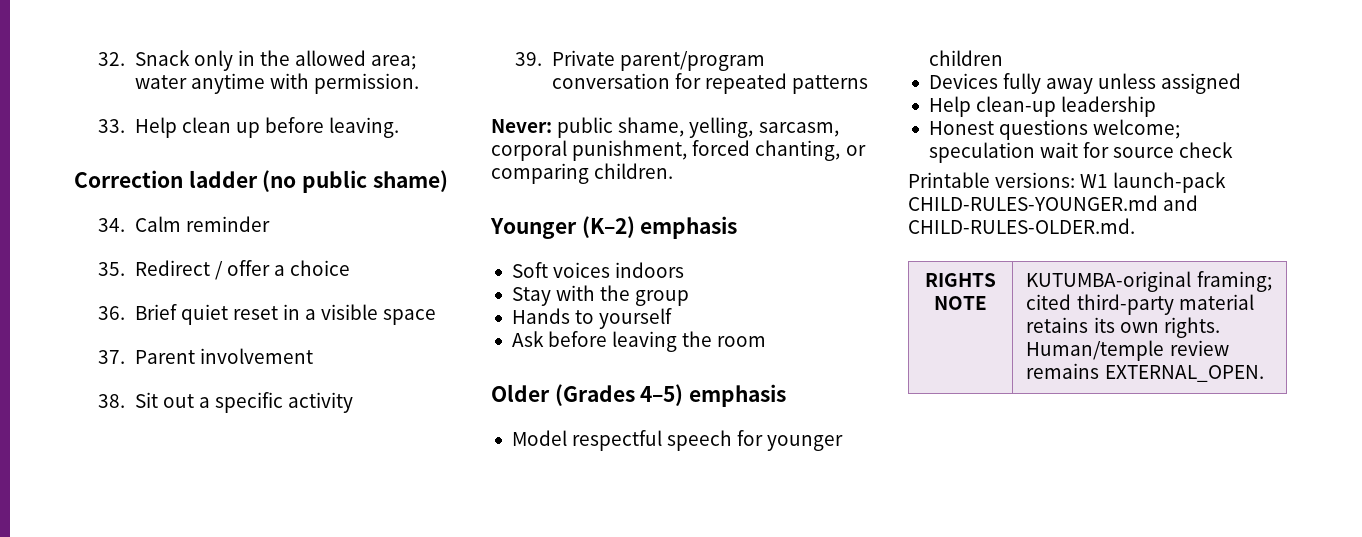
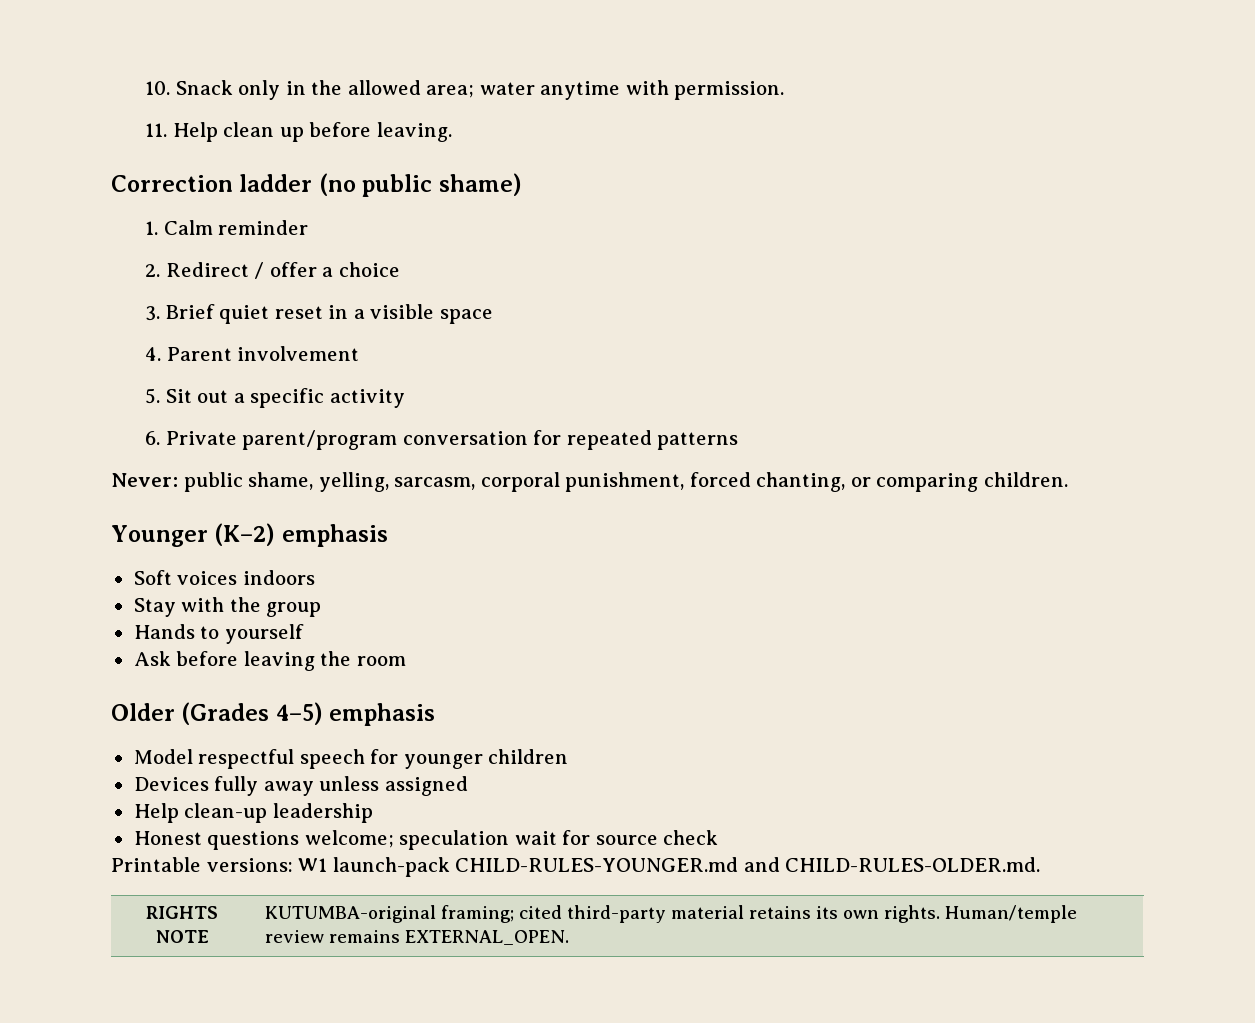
[98,52,126,66] 32. -> [145,81,171,95] 10.
[98,119,126,133] 33. -> [145,123,168,137] 11.
[98,218,126,232] 34. -> [145,221,159,235] 1.
[98,262,126,276] 35. -> [145,264,161,277] 2.
[98,306,126,320] 36. -> [145,306,161,321] 3.
[98,350,126,364] 37. -> [145,347,162,361] 4.
[98,394,126,408] 38. -> [145,388,161,404] 5.
[515,52,543,66] 39. -> [145,431,161,445] 6.

